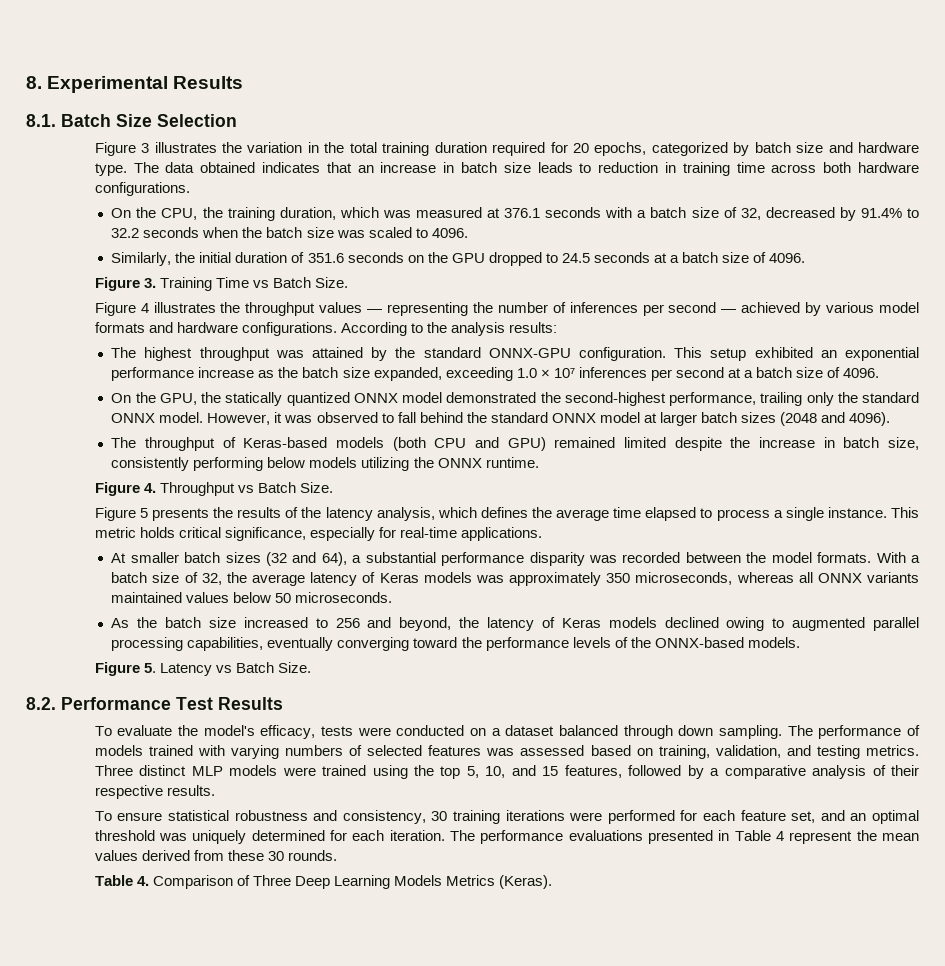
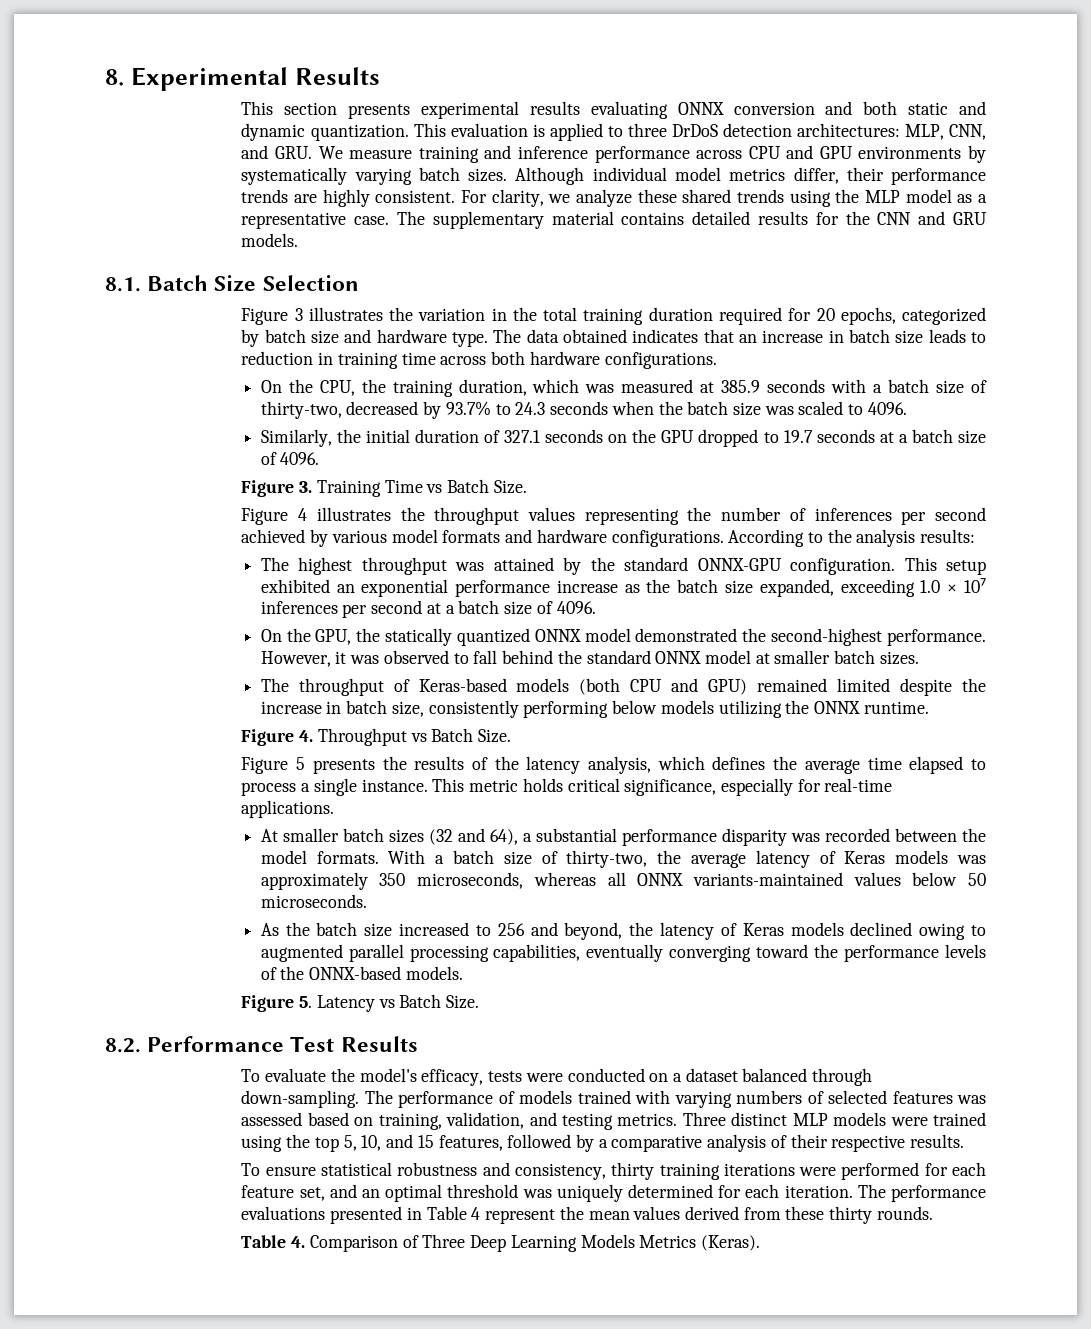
(244, 82) none -> [241,101,987,119] [241,123,986,141] [241,145,987,163] [241,167,986,185] [241,189,987,207] [241,211,987,229] [241,233,299,247] // This section presents experimental results evaluating ONNX conversion and both static and dynamic quantization. This evaluation is applied to three DrDoS detection architectures: MLP, CNN, and GRU. We measure training and inference performance across CPU and GPU environments by systematically varying batch sizes. Although individual model metrics differ, their performance trends are highly consistent. For clarity, we analyze these shared trends using the MLP model as a representative case. The supplementary material contains detailed results for the CNN and GRU models.
[504,208,541,218] 376.1 -> [721,380,761,393] 385.9
[740,208,761,220] 32, -> [260,401,342,419] thirty-two,
[860,208,919,218] [111,228,140,238] 91.4% to 32.2 -> [445,401,546,416] 93.7% to 24.3
[307,253,344,263] 351.6 -> [504,430,541,443] 327.1
[561,253,590,263] 24.5 -> [783,430,813,443] 19.7
[367,309,383,313] — -> (576, 514) none
[721,309,737,313] — -> (986, 514) none
[668,392,920,406] [111,412,204,423] performance, trailing only the standard ONNX model. -> [887,629,986,646] performance.
[659,412,891,426] larger batch sizes (2048 and 4096). -> [774,650,919,665] smaller batch sizes.
[201,573,222,585] 32, -> [566,850,648,868] thirty-two,
[867,572,920,583] [111,592,183,603] variants maintained -> [692,872,843,886] variants-maintained
[678,725,783,739] down sampling. -> [241,1090,360,1108] down-sampling.
[431,811,448,821] 30 -> [611,1162,655,1180] thirty
[267,851,284,861] 30 -> [829,1206,873,1224] thirty

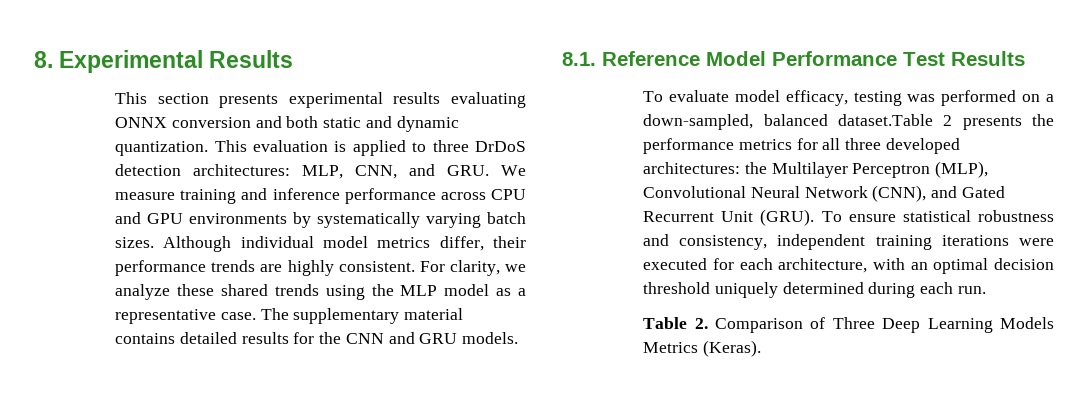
[147,275,359,292] [241,307,987,325] [241,329,986,347] [241,351,717,369] [260,379,987,397] [260,401,907,419] [260,429,986,447] [260,452,320,465] [241,479,527,497] [241,507,986,525] [241,529,976,547] [260,557,986,575] [260,578,986,597] [260,600,596,618] [260,628,986,646] [260,650,919,667] [260,678,986,696] [260,700,929,718] [241,728,512,746] [241,756,987,774] [241,778,893,796] [241,800,335,818] [260,828,987,846] [260,850,987,868] [260,872,986,890] [260,894,367,908] [260,922,986,940] [260,944,986,962] [260,966,463,980] [241,994,480,1012] [105,1038,141,1053] Batch Size Selection // Figure 3 illustrates the variation in the total training duration required for 20 epochs, categorized by batch size and hardware type. The data obtained indicates that an increase in batch size leads to reduction in training time across both hardware configurations. // On the CPU, the training duration, which was measured at 385.9 seconds with a batch size of thirty-two, decreased by 93.7% to 24.3 seconds when the batch size was scaled to 4096. // Similarly, the initial duration of 327.1 seconds on the GPU dropped to 19.7 seconds at a batch size of 4096. // Figure 3. Training Time vs Batch Size. // Figure 4 illustrates the throughput values representing the number of inferences per second achieved by various model formats and hardware configurations. According to the analysis results: // The highest throughput was attained by the standard ONNX-GPU configuration. This setup exhibited an exponential performance increase as the batch size expanded, exceeding 1.0 × 10⁷ inferences per second at a batch size of 4096. // On the GPU, the statically quantized ONNX model demonstrated the second-highest performance. However, it was observed to fall behind the standard ONNX model at smaller batch sizes. // The throughput of Keras-based models (both CPU and GPU) remained limited despite the increase in batch size, consistently performing below models utilizing the ONNX runtime. // Figure 4. Throughput vs Batch Size. // Figure 5 presents the results of the latency analysis, which defines the average time elapsed to process a single instance. This metric holds critical significance, especially for real-time applications. // At smaller batch sizes (32 and 64), a substantial performance disparity was recorded between the model formats. With a batch size of thirty-two, the average latency of Keras models was approximately 350 microseconds, whereas all ONNX variants-maintained values below 50 microseconds. // As the batch size increased to 256 and beyond, the latency of Keras models declined owing to augmented parallel processing capabilities, eventually converging toward the performance levels of the ONNX-based models. // Figure 5. Latency vs Batch Size. // 8.2. -> [602,51,766,66] Reference Model
[330,1068,873,1086] [241,1090,987,1108] [241,1112,986,1130] [241,1134,965,1152] the model's efficacy, tests were conducted on a dataset balanced through down-sampling. The performance of models trained with varying numbers of selected features was assessed based on training, validation, and testing metrics. Three distinct MLP models were trained using the top 5, 10, and 15 features, followed by a comparative analysis of their respective results. // -> [734,90,1054,106] [643,114,1054,130] [643,138,960,154] [643,161,989,178] [643,185,1005,202] [643,209,815,226] model efficacy, testing was performed on a down-sampled, balanced dataset.Table 2 presents the performance metrics for all three developed architectures: the Multilayer Perceptron (MLP), Convolutional Neural Network (CNN), and Gated Recurrent Unit (GRU).
[611,1162,655,1180] thirty -> [777,234,866,250] independent
[841,1162,986,1180] [241,1184,987,1202] [241,1206,933,1224] [241,1235,306,1248] performed for each feature set, and an optimal threshold was uniquely determined for each iteration. The performance evaluations presented in Table 4 represent the mean values derived from these thirty rounds. // Table 4. -> [643,258,1054,274] [643,282,986,298] [643,317,708,329] executed for each architecture, with an optimal decision threshold uniquely determined during each run. // Table 2.

